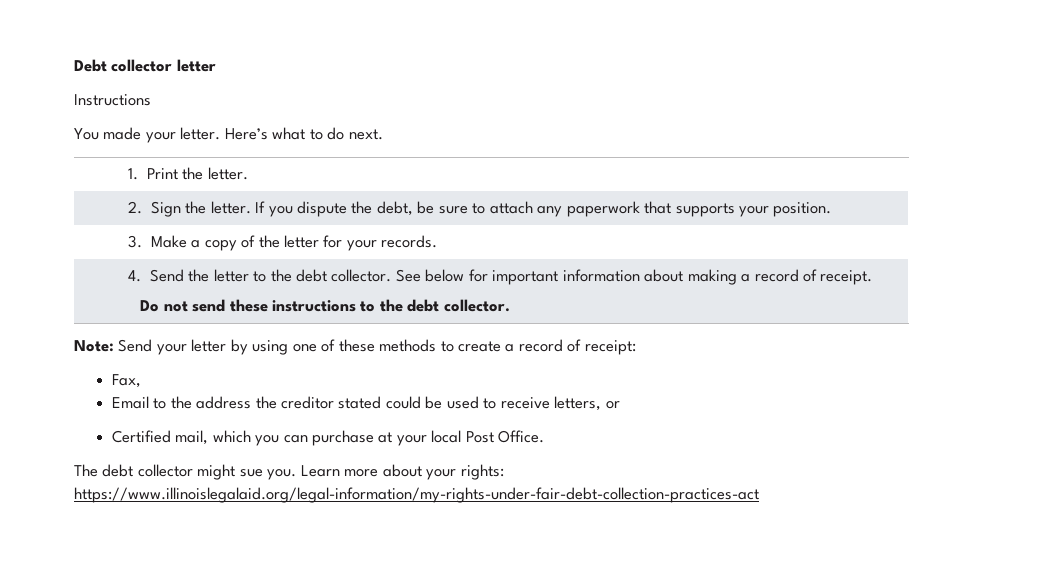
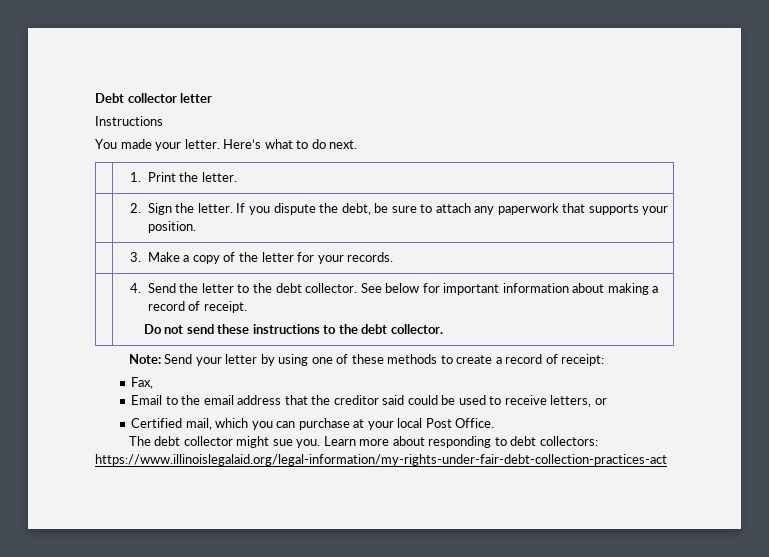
[196,396,252,409] address -> [203,395,308,405] email address that
[338,396,382,409] stated -> [382,395,405,405] said
[426,464,504,480] your rights: -> [428,436,598,448] responding to debt collectors:

